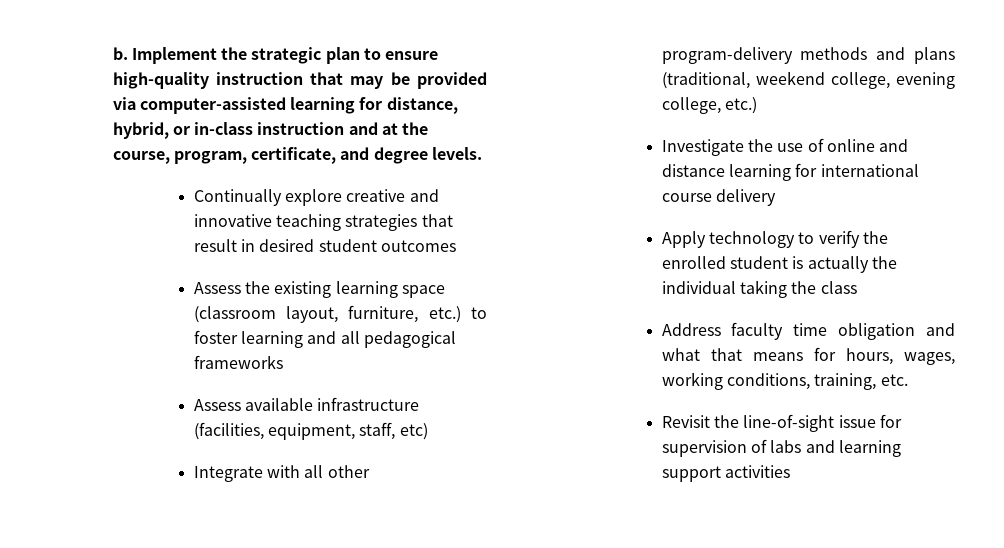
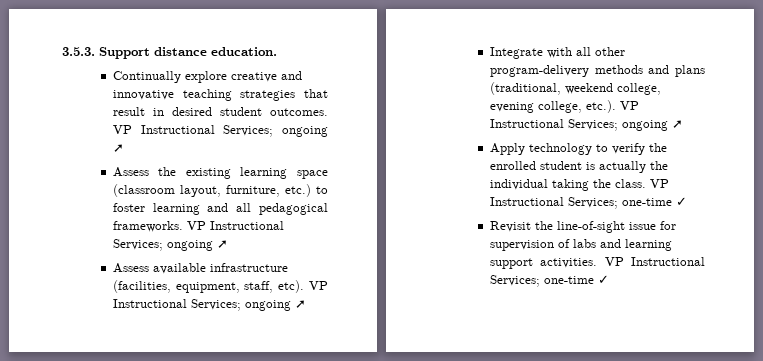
[112,47,439,64] [112,72,488,89] [112,97,458,114] [112,122,429,139] [112,147,483,164] b. Implement the strategic plan to ensure high-quality instruction that may be provided via computer-assisted learning for distance, hybrid, or in-class instruction and at the course, program, certificate, and degree levels. -> [62,47,278,59] 3.5.3. Support distance education.
[380,240,456,252] outcomes -> [270,108,328,116] [112,125,328,137] [112,144,124,152] outcomes. VP Instructional Services; ongoing ➚
[193,355,283,369] frameworks -> [112,221,284,232] [112,239,228,251] frameworks. VP Instructional Services; ongoing ➚
[399,423,428,440] etc) -> [278,280,328,293] [112,299,306,311] etc). VP Instructional Services; ongoing ➚
[724,97,757,114] [661,138,909,156] [661,163,919,181] [661,189,776,206] etc.) // Investigate the use of online and distance learning for international course delivery -> [585,100,639,113] [489,119,683,131] etc.). VP Instructional Services; ongoing ➚
[820,281,857,294] [661,322,955,340] [661,347,955,365] [661,372,908,390] class // Address faculty time obligation and what that means for hours, wages, working conditions, training, etc. -> [614,179,669,188] [489,197,687,209] class. VP Instructional Services; one-time ✓
[724,465,790,478] activities -> [540,257,705,268] [489,275,609,287] activities. VP Instructional Services; one-time ✓

